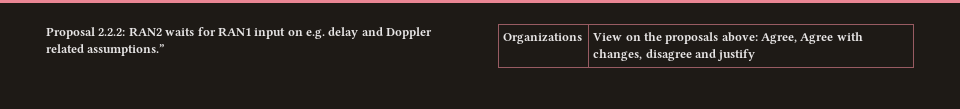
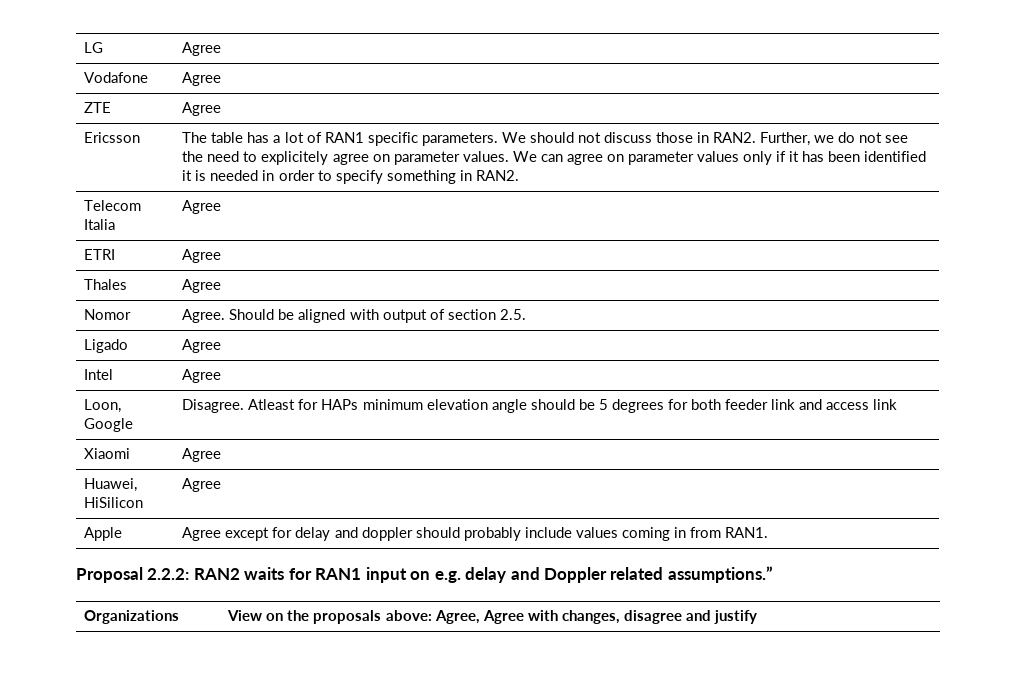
(46, 33) none -> [84,42,104,53] [182,42,222,56] [84,72,149,83] [182,72,222,86] [84,102,112,113] [182,102,222,116] [84,132,141,143] [182,132,909,146] [182,151,927,165] [182,170,519,184] [84,200,142,211] [84,219,116,230] [182,200,222,214] [84,249,116,260] [182,249,222,263] [84,279,128,290] [182,279,222,293] [84,309,132,320] [182,309,526,323] [84,339,129,353] [182,339,222,353] [84,369,114,380] [182,369,222,383] [84,399,122,413] [84,418,134,432] [182,399,898,413] [84,448,131,459] [182,448,222,462] [84,478,138,492] [84,497,144,508] [182,478,222,492] [84,527,123,541] [182,527,768,541] LG | Agree // Vodafone | Agree // ZTE | Agree // Ericsson | The table has a lot of RAN1 specific parameters. We should not discuss those in RAN2. Further, we do not see the need to explicitely agree on parameter values. We can agree on parameter values only if it has been identified it is needed in order to specify something in RAN2. // Telecom Italia | Agree // ETRI | Agree // Thales | Agree // Nomor | Agree. Should be aligned with output of section 2.5. // Ligado | Agree // Intel | Agree // Loon, Google | Disagree. Atleast for HAPs minimum elevation angle should be 5 degrees for both feeder link and access link // Xiaomi | Agree // Huawei, HiSilicon | Agree // Apple | Agree except for delay and doppler should probably include values coming in from RAN1. //

